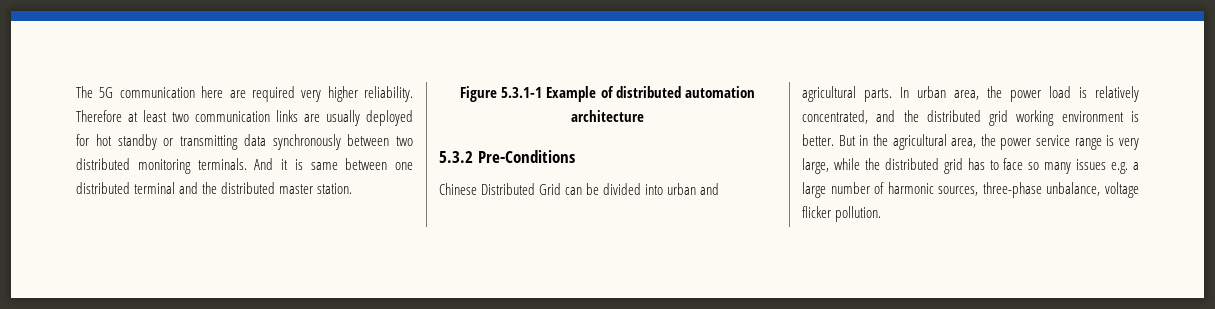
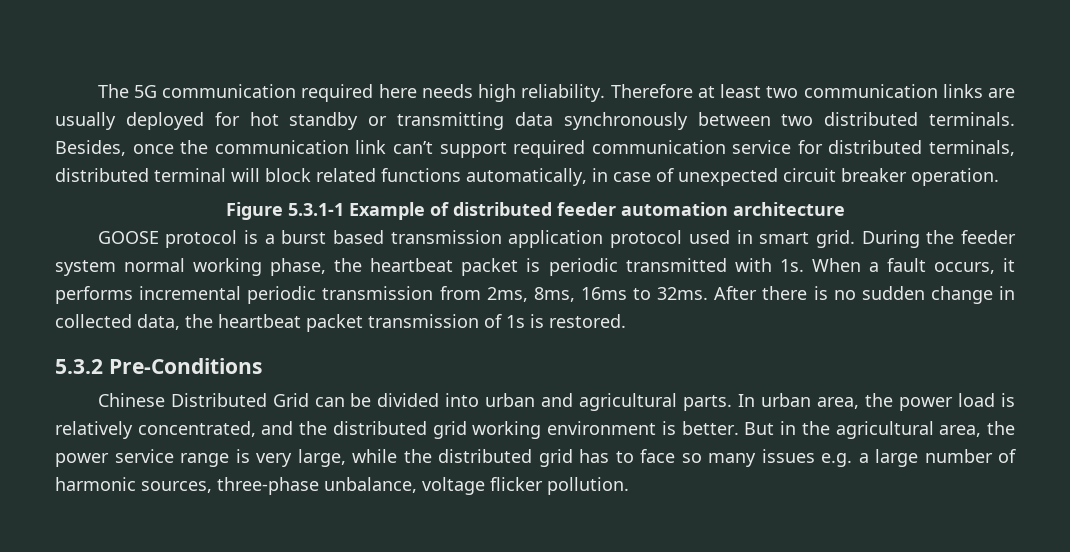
[201,86,358,102] here are required very higher -> [301,84,517,102] required here needs high
[137,158,413,174] [76,182,353,194] monitoring terminals. And it is same between one distributed terminal and the distributed master station. -> [929,112,1016,126] [55,140,1016,158] [55,168,999,186] terminals. Besides, once the communication link can’t support required communication service for distributed terminals, distributed terminal will block related functions automatically, in case of unexpected circuit breaker operation.
(681, 92) none -> [556,202,616,216] feeder
(644, 116) none -> [97,230,1017,248] [55,258,1015,276] [55,286,1015,304] [55,314,626,332] // GOOSE protocol is a burst based transmission application protocol used in smart grid. During the feeder system normal working phase, the heartbeat packet is periodic transmitted with 1s. When a fault occurs, it performs incremental periodic transmission from 2ms, 8ms, 16ms to 32ms. After there is no sudden change in collected data, the heartbeat packet transmission of 1s is restored.

